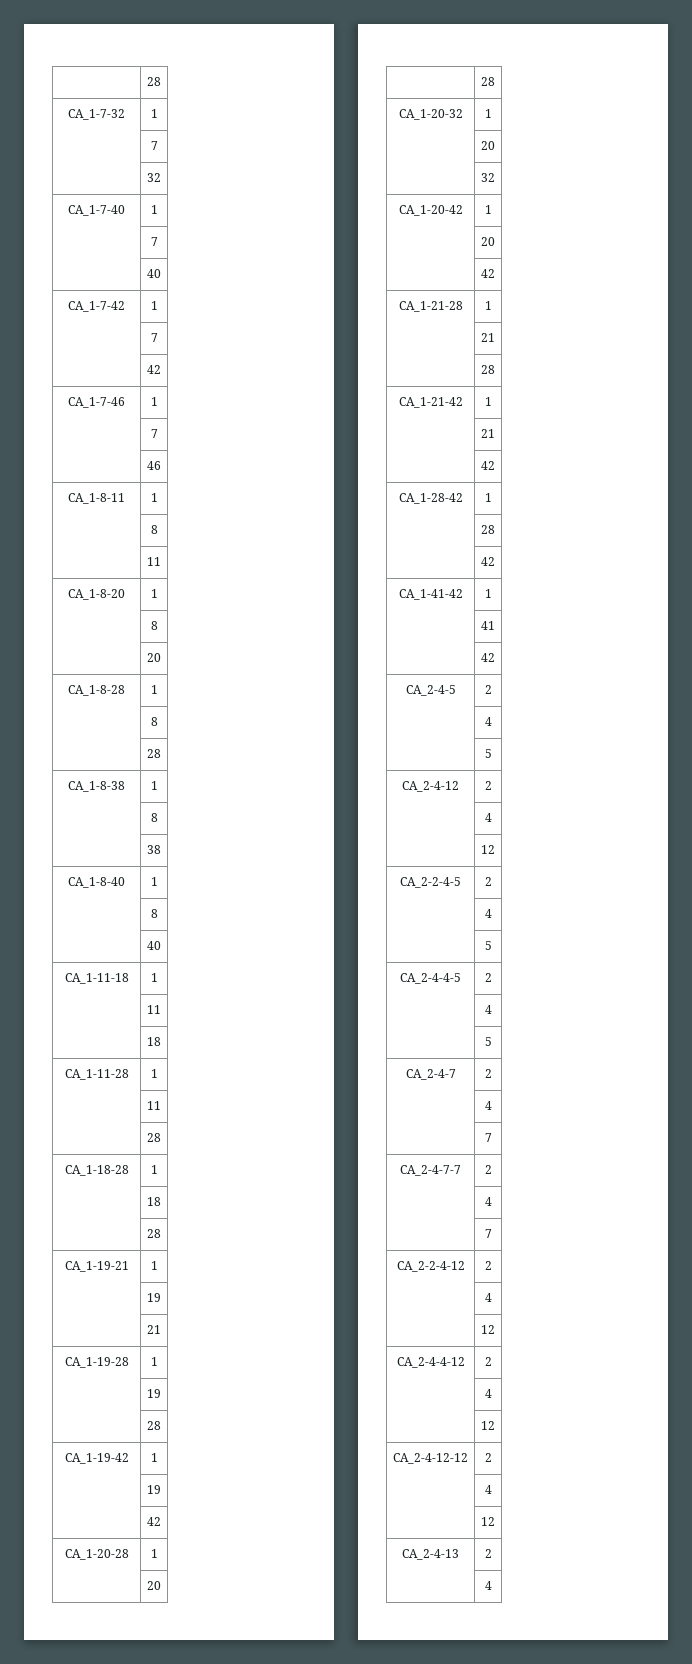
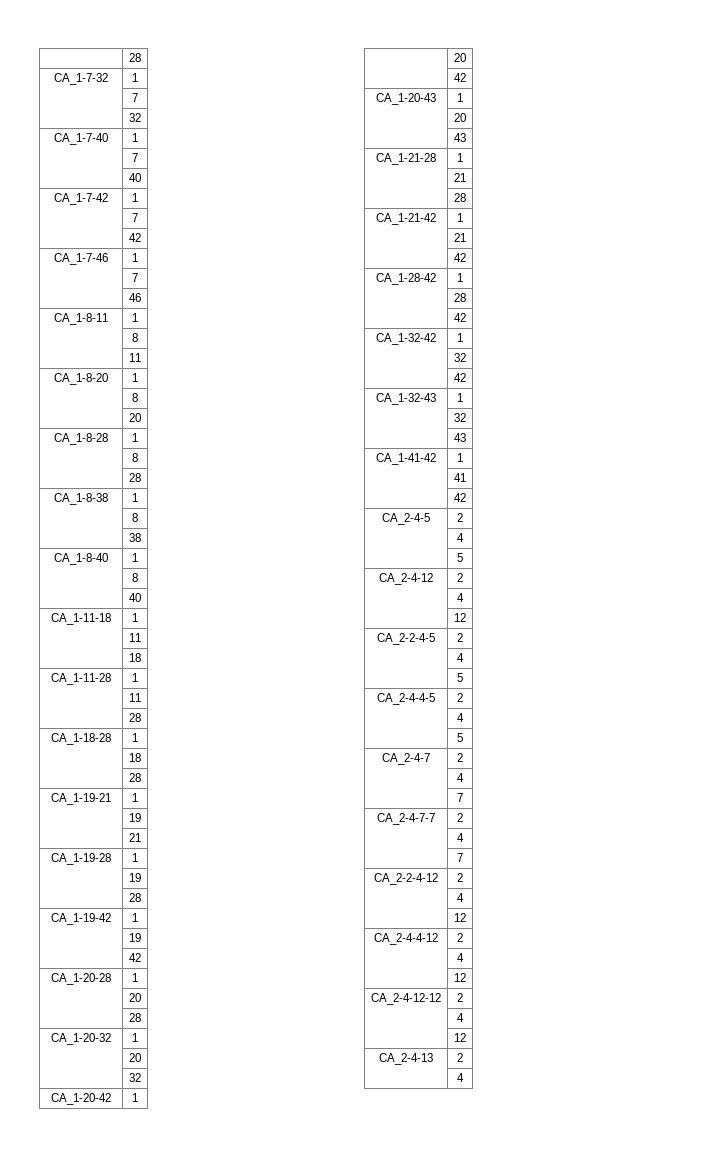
(495, 273) none -> [376,93,436,105] [457,93,463,102] [454,113,466,122] [454,133,466,142] // CA_1-20-43 | 1 // | 20 // | 43
(495, 561) none -> [376,333,436,345] [457,333,463,342] [454,353,466,362] [454,373,466,382] [376,393,436,405] [457,393,463,402] [454,413,466,422] [454,433,466,442] // CA_1-32-42 | 1 // | 32 // | 42 // CA_1-32-43 | 1 // | 32 // | 43

